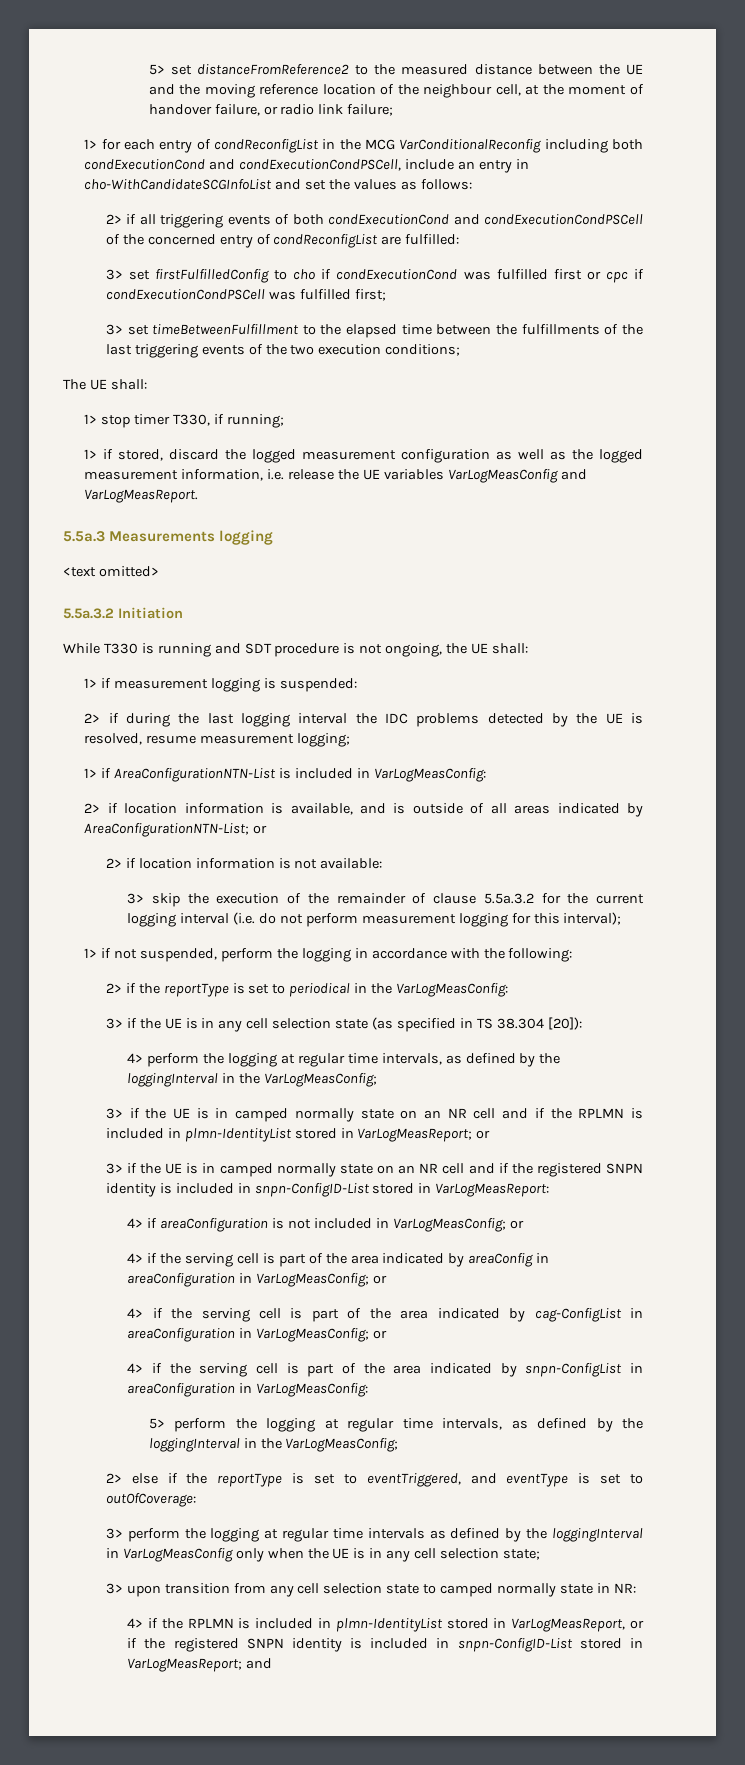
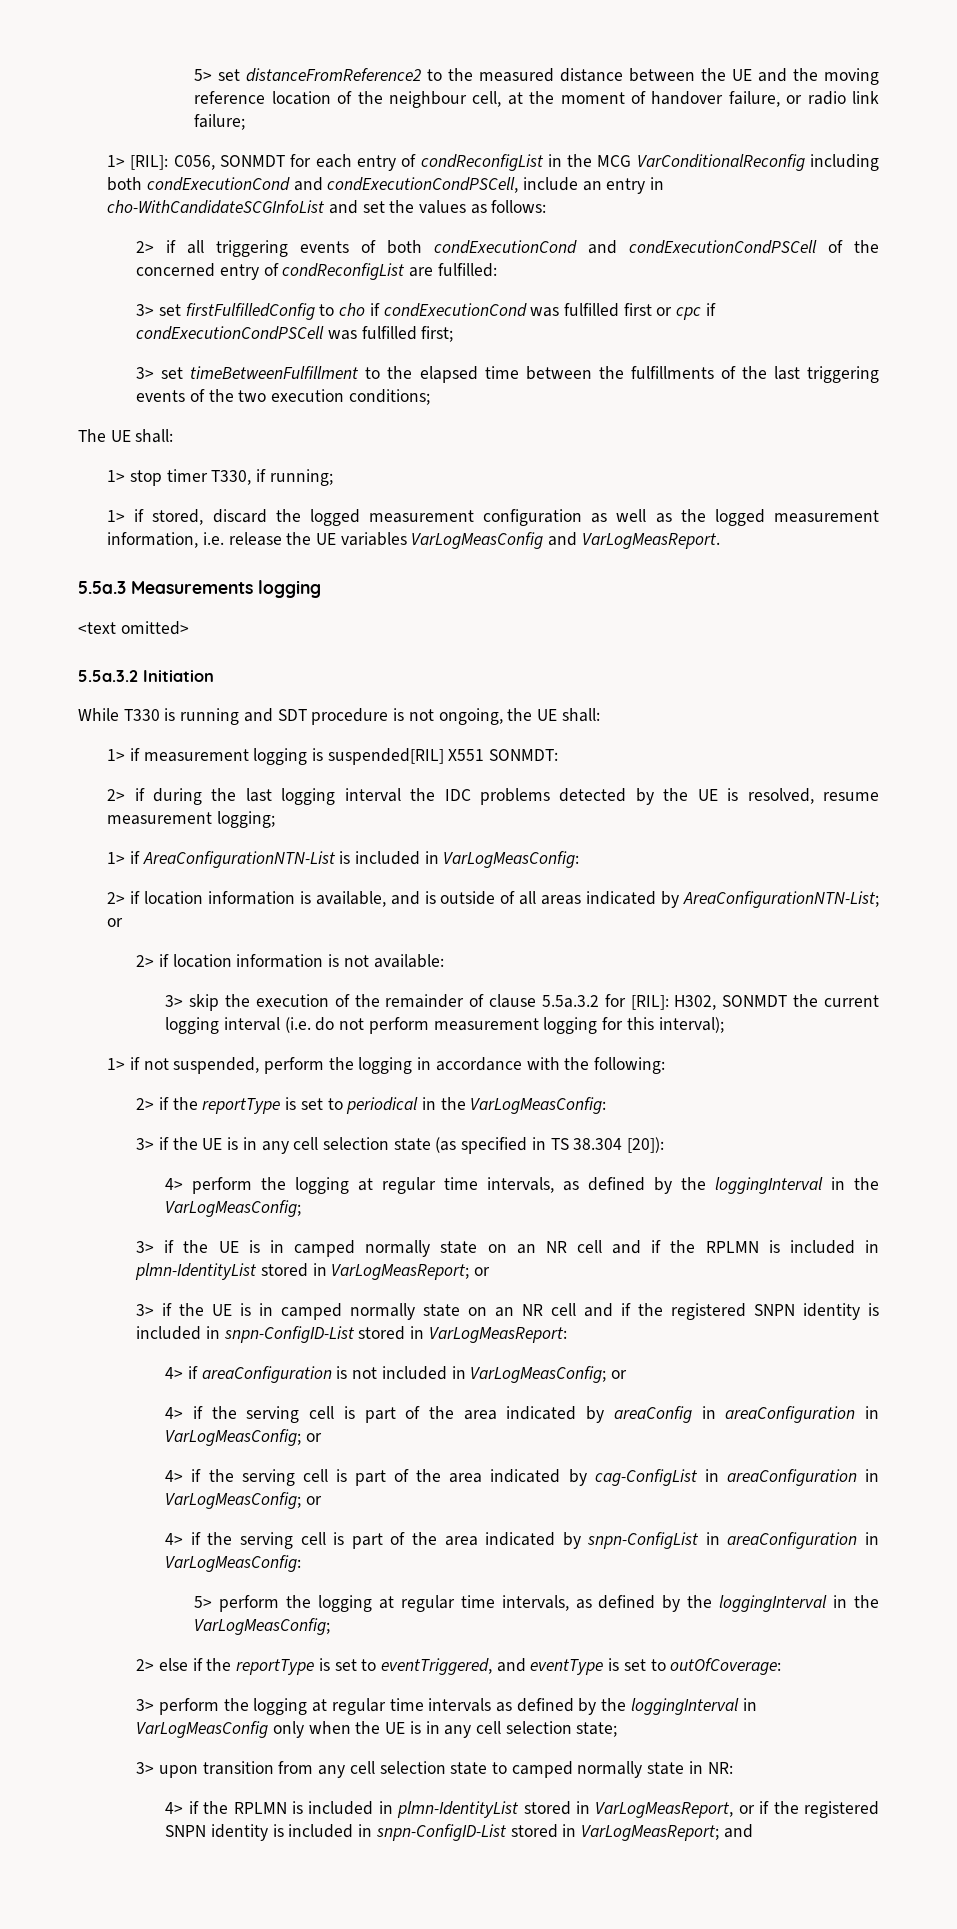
(98, 144) none -> [130,155,285,170] [RIL]: C056, SONMDT
[280,678,358,692] suspended: -> [327,748,559,765] suspended[RIL] X551 SONMDT:
(561, 898) none -> [630,995,788,1010] [RIL]: H302, SONMDT

